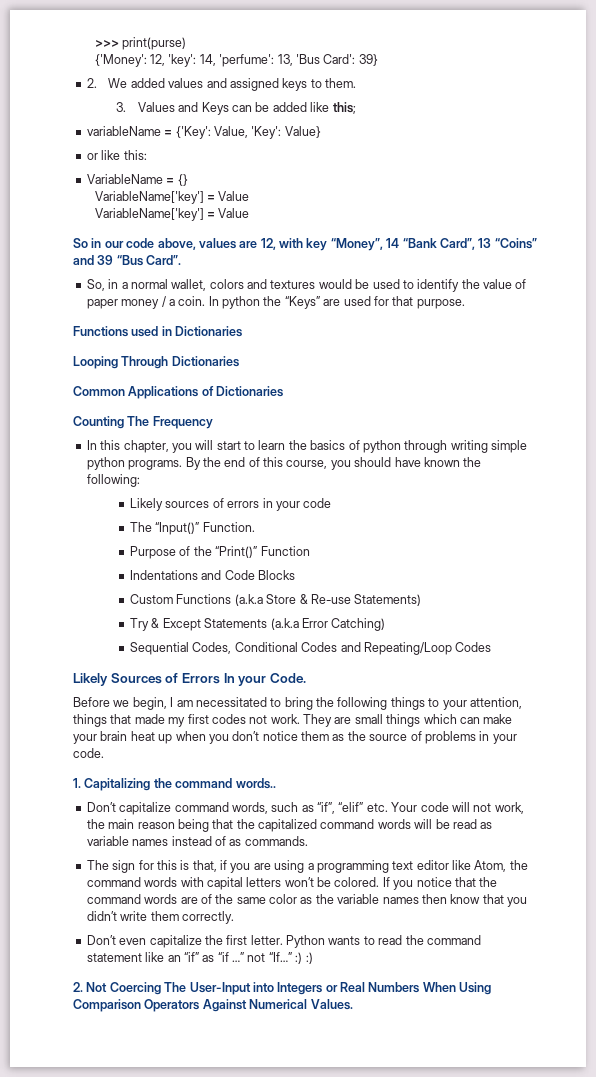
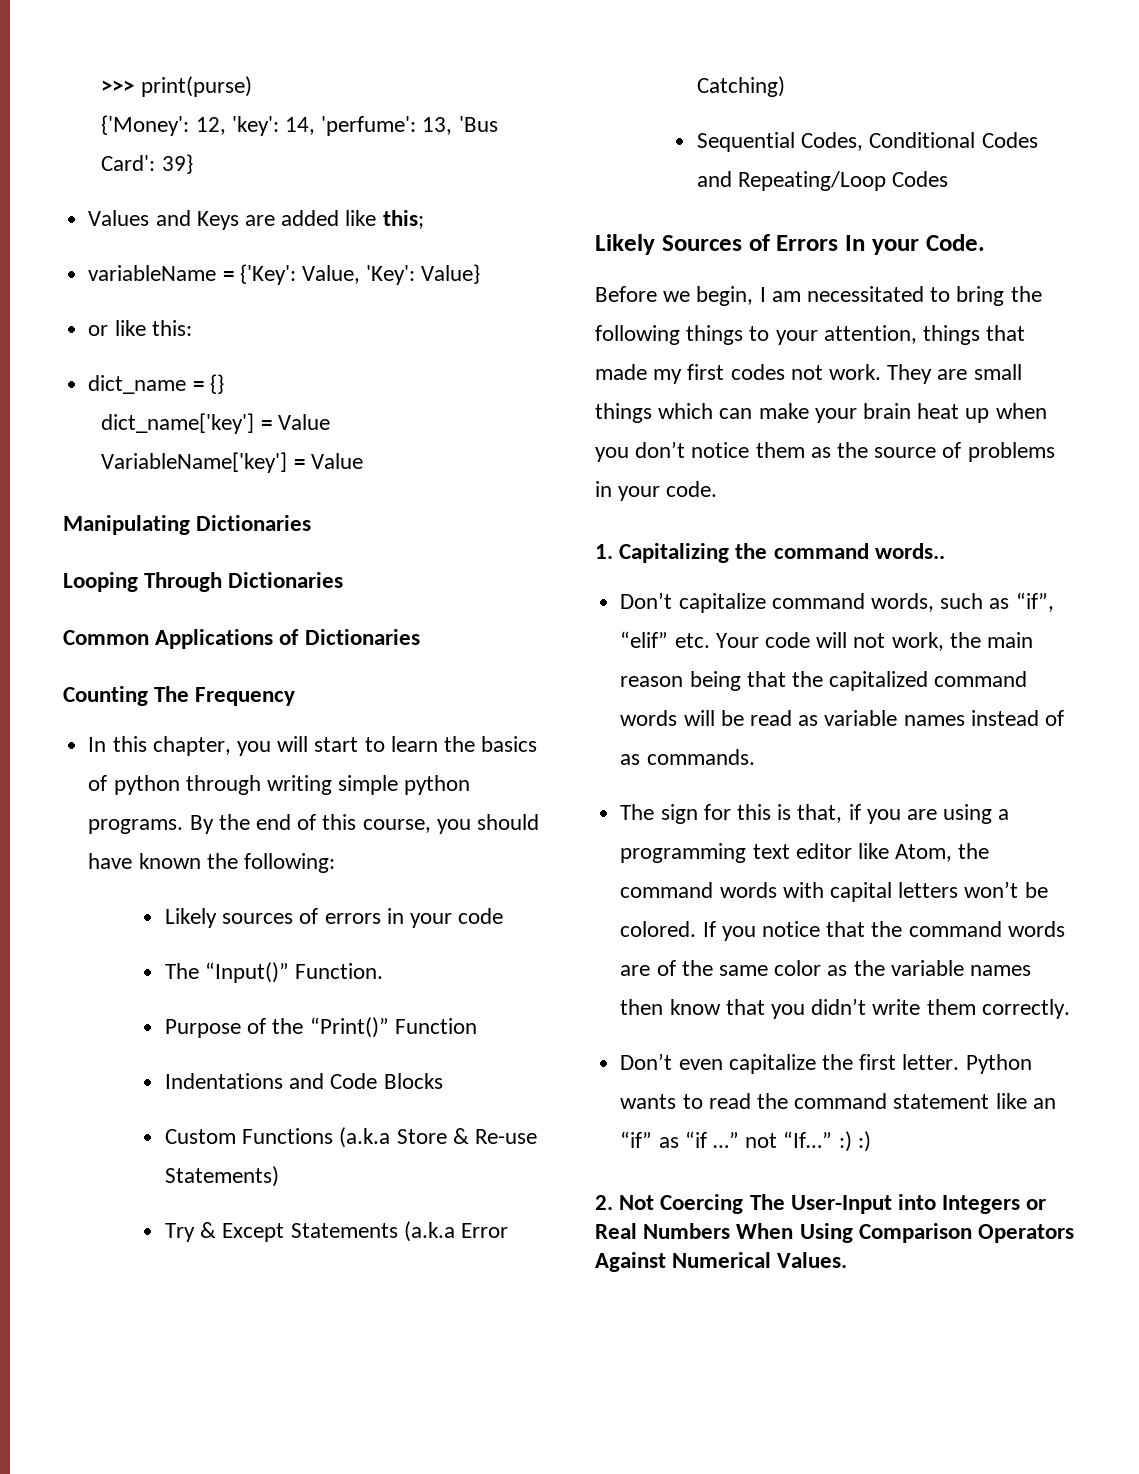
[86,78,357,91] [116,102,127,112] 2. We added values and assigned keys to them. // 3. -> (193, 164) none
[232,102,270,112] can be -> [244,215,275,226] are
[86,174,163,184] VariableName -> [88,375,187,394] dict_name
[94,191,204,204] VariableName['key'] -> [101,413,255,434] dict_name['key']
[73,238,537,251] [73,255,182,266] [86,279,527,292] [86,296,465,309] [73,326,172,337] So in our code above, values are 12, with key “Money”, 14 “Bank Card”, 13 “Coins” and 39 “Bus Card”. // So, in a normal wallet, colors and textures would be used to identify the value of paper money / a coin. In python the “Keys” are used for that purpose. // Functions used in -> [63,515,190,535] Manipulating

